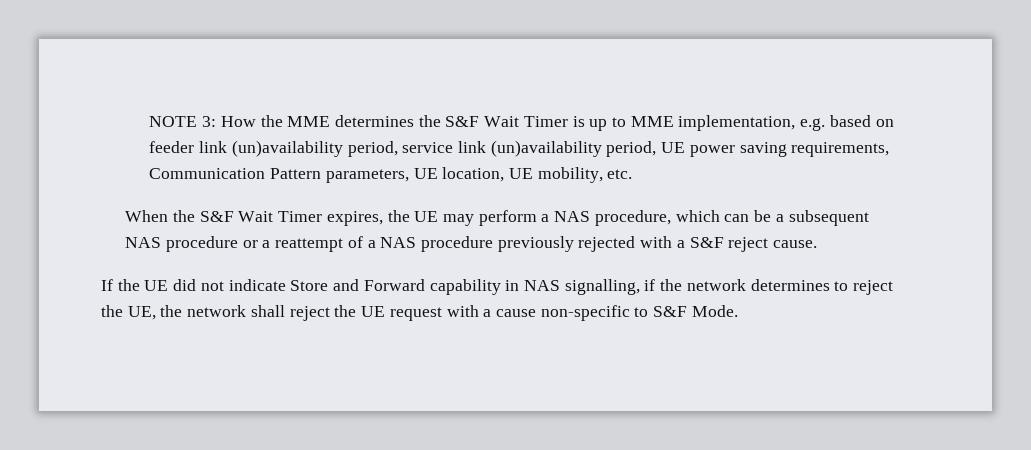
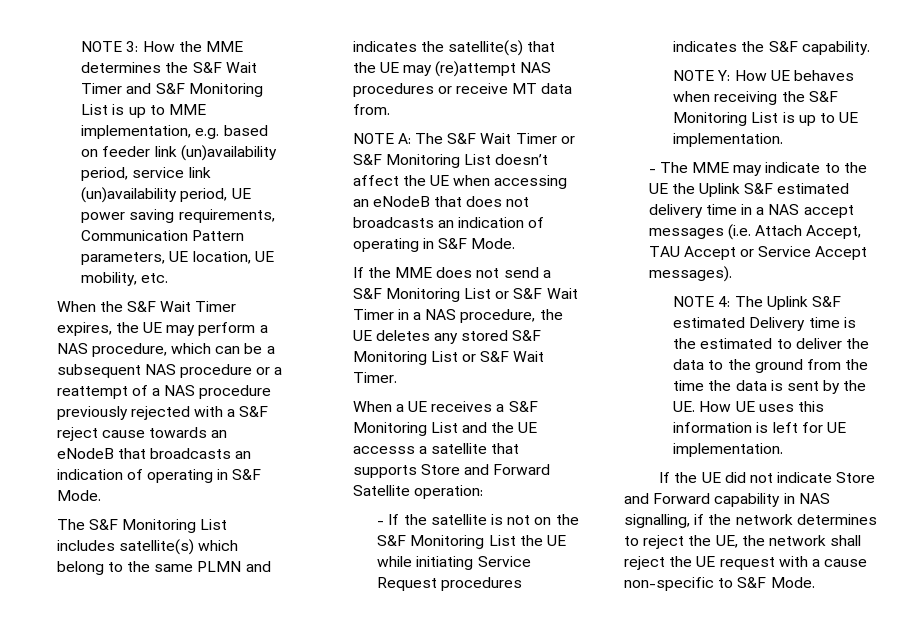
(568, 121) none -> [126,83,263,97] [81,104,109,115] and S&F Monitoring List
[773,240,818,248] cause. -> [101,427,228,438] [56,448,252,459] [56,469,262,483] [56,490,101,501] [56,519,228,533] [56,539,239,555] [56,561,271,575] [352,40,556,56] [352,61,552,77] [352,83,573,97] [352,104,390,115] [352,133,575,144] [352,154,549,168] [352,175,568,189] [352,196,530,207] [352,217,545,228] [352,238,516,252] [352,267,551,278] [352,288,578,302] [352,309,563,323] [352,330,542,344] [352,351,545,365] [352,372,397,383] [352,401,538,412] [352,422,538,436] [352,443,520,454] [352,464,551,478] [352,485,483,499] [377,514,579,525] [377,535,567,549] [377,556,531,570] [377,577,523,591] [673,41,870,55] [673,70,855,81] [673,91,838,105] [673,112,859,126] [673,133,784,147] [648,162,867,176] [648,183,850,197] [648,204,854,218] [648,224,862,240] [648,246,868,260] [648,266,732,282] [673,296,842,310] [673,317,856,331] [673,338,870,349] [673,359,869,373] [673,380,867,394] [673,401,825,412] [673,422,847,433] [673,443,784,457] cause towards an eNodeB that broadcasts an indication of operating in S&F Mode. // The S&F Monitoring List includes satellite(s) which belong to the same PLMN and indicates the satellite(s) that the UE may (re)attempt NAS procedures or receive MT data from. // NOTE A: The S&F Wait Timer or S&F Monitoring List doesn’t affect the UE when accessing an eNodeB that does not broadcasts an indication of operating in S&F Mode. // If the MME does not send a S&F Monitoring List or S&F Wait Timer in a NAS procedure, the UE deletes any stored S&F Monitoring List or S&F Wait Timer. // When a UE receives a S&F Monitoring List and the UE accesss a satellite that supports Store and Forward Satellite operation: // - If the satellite is not on the S&F Monitoring List the UE while initiating Service Request procedures indicates the S&F capability. // NOTE Y: How UE behaves when receiving the S&F Monitoring List is up to UE implementation. // - The MME may indicate to the UE the Uplink S&F estimated delivery time in a NAS accept messages (i.e. Attach Accept, TAU Accept or Service Accept messages). // NOTE 4: The Uplink S&F estimated Delivery time is the estimated to deliver the data to the ground from the time the data is sent by the UE. How UE uses this information is left for UE implementation.

